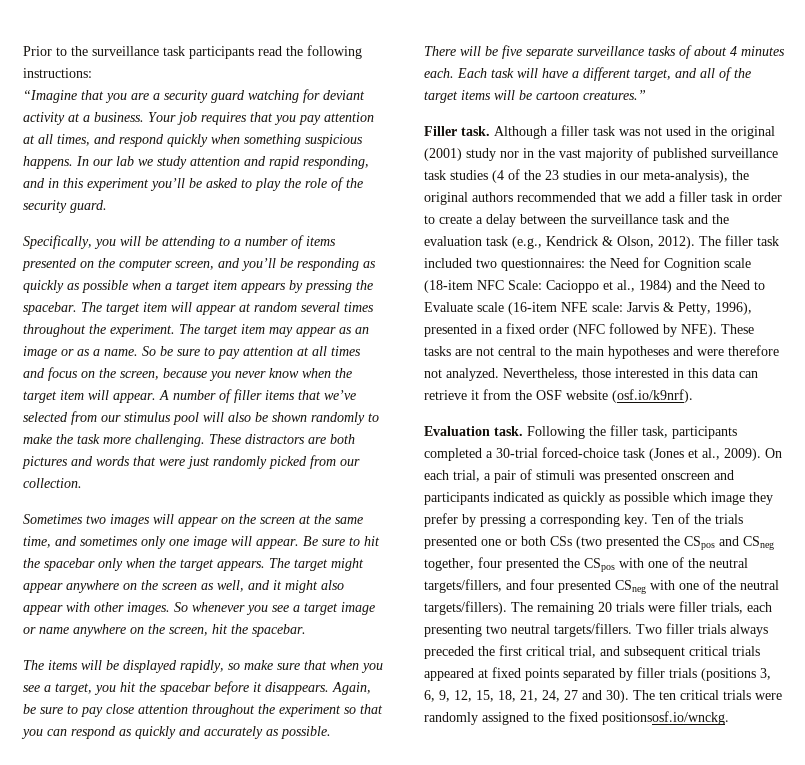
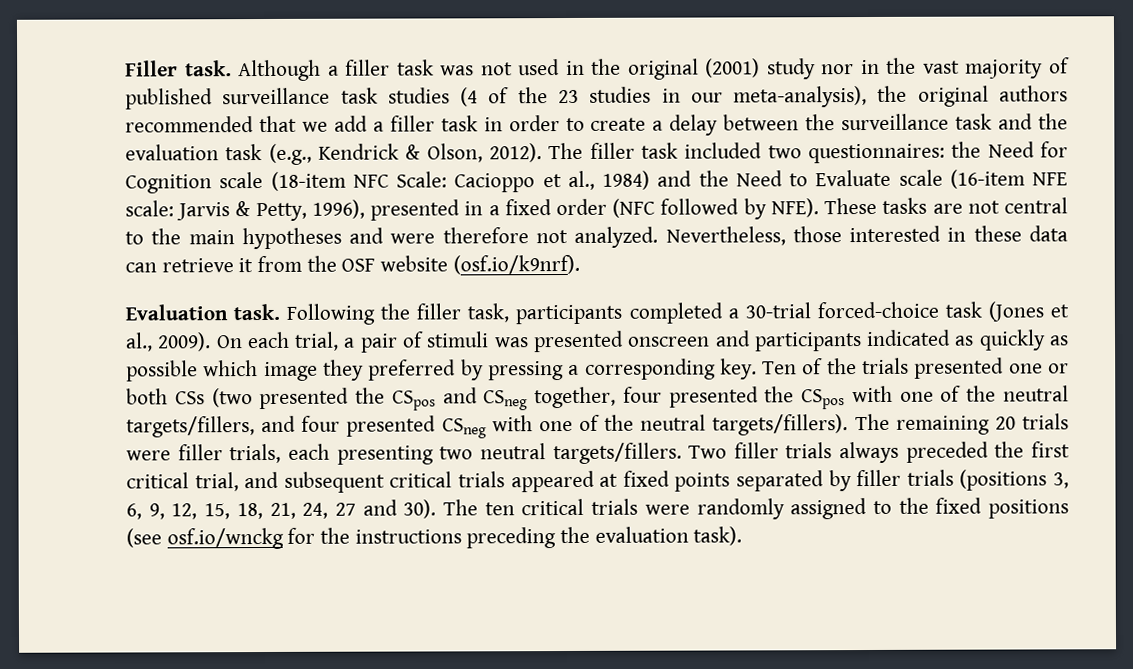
[23,45,362,59] [23,68,92,78] [23,89,365,103] [23,112,374,125] [23,134,363,147] [23,156,369,169] [23,177,363,191] [23,200,107,213] [23,235,336,249] [22,258,376,271] [23,280,373,293] [23,302,374,315] [23,324,369,337] [23,346,361,359] [23,367,352,381] [23,389,356,403] [23,411,379,425] [23,434,355,447] [22,455,360,469] [23,478,82,488] [23,514,363,527] [23,536,380,549] [23,558,364,571] [23,580,344,593] [23,602,375,615] [23,624,306,637] [23,660,383,673] [23,681,371,695] [23,704,383,717] [21,726,331,739] [424,45,785,59] [424,67,751,81] [424,90,646,103] Prior to the surveillance task participants read the following instructions: // “Imagine that you are a security guard watching for deviant activity at a business. Your job requires that you pay attention at all times, and respond quickly when something suspicious happens. In our lab we study attention and rapid responding, and in this experiment you’ll be asked to play the role of the security guard. // Specifically, you will be attending to a number of items presented on the computer screen, and you’ll be responding as quickly as possible when a target item appears by pressing the spacebar. The target item will appear at random several times throughout the experiment. The target item may appear as an image or as a name. So be sure to pay attention at all times and focus on the screen, because you never know when the target item will appear. A number of filler items that we’ve selected from our stimulus pool will also be shown randomly to make the task more challenging. These distractors are both pictures and words that were just randomly picked from our collection. // Sometimes two images will appear on the screen at the same time, and sometimes only one image will appear. Be sure to hit the spacebar only when the target appears. The target might appear anywhere on the screen as well, and it might also appear with other images. So whenever you see a target image or name anywhere on the screen, hit the spacebar. // The items will be displayed rapidly, so make sure that when you see a target, you hit the spacebar before it disappears. Again, be sure to pay close attention throughout the experiment so that you can respond as quickly and accurately as possible. // There will be five separate surveillance tasks of about 4 minutes each. Each task will have a different target, and all of the target items will be cartoon creatures.” // -> (125, 68) none
[688,368,708,378] this -> [973,225,1022,242] these
[424,513,458,527] prefer -> [368,359,457,381] preferred
[602,711,729,725] positionsosf.io/wnckg. -> [988,499,1069,519] [126,526,743,550] positions (see osf.io/wnckg for the instructions preceding the evaluation task).

